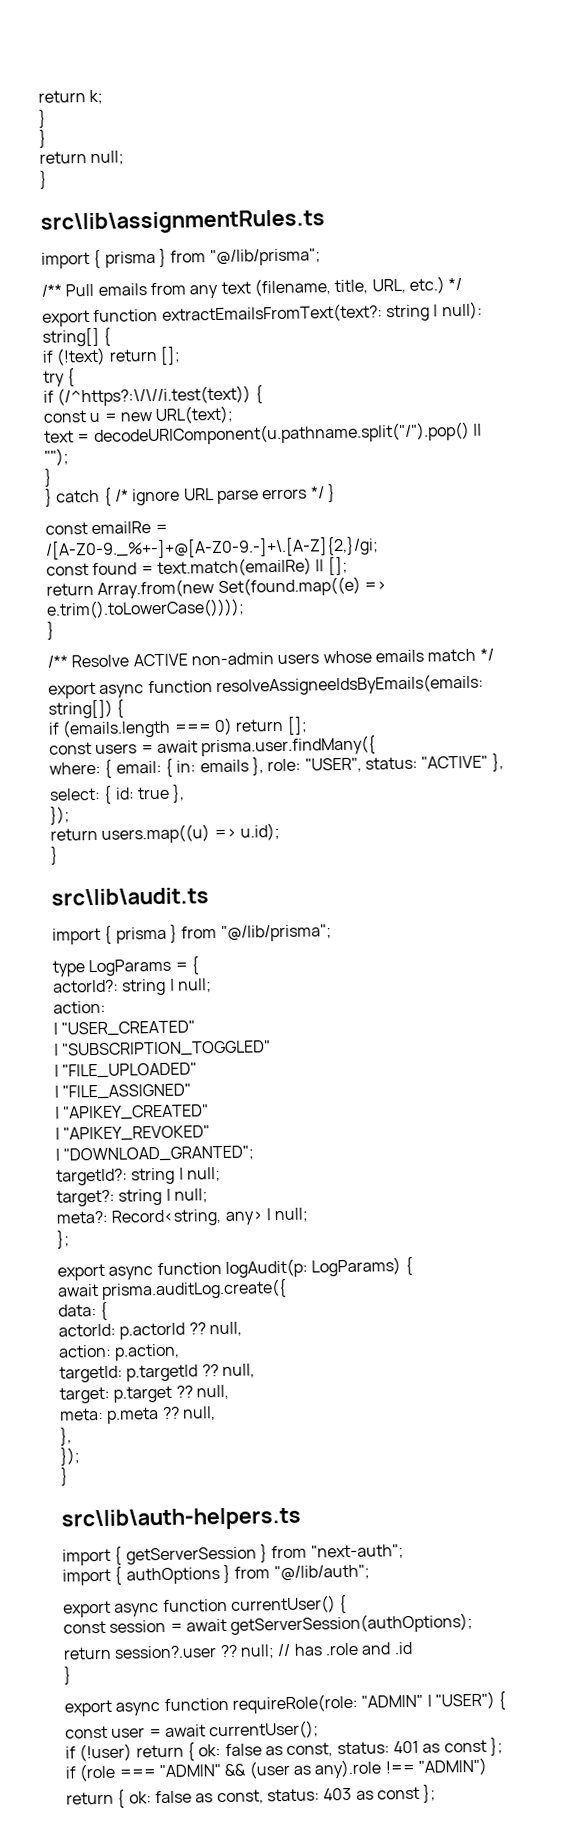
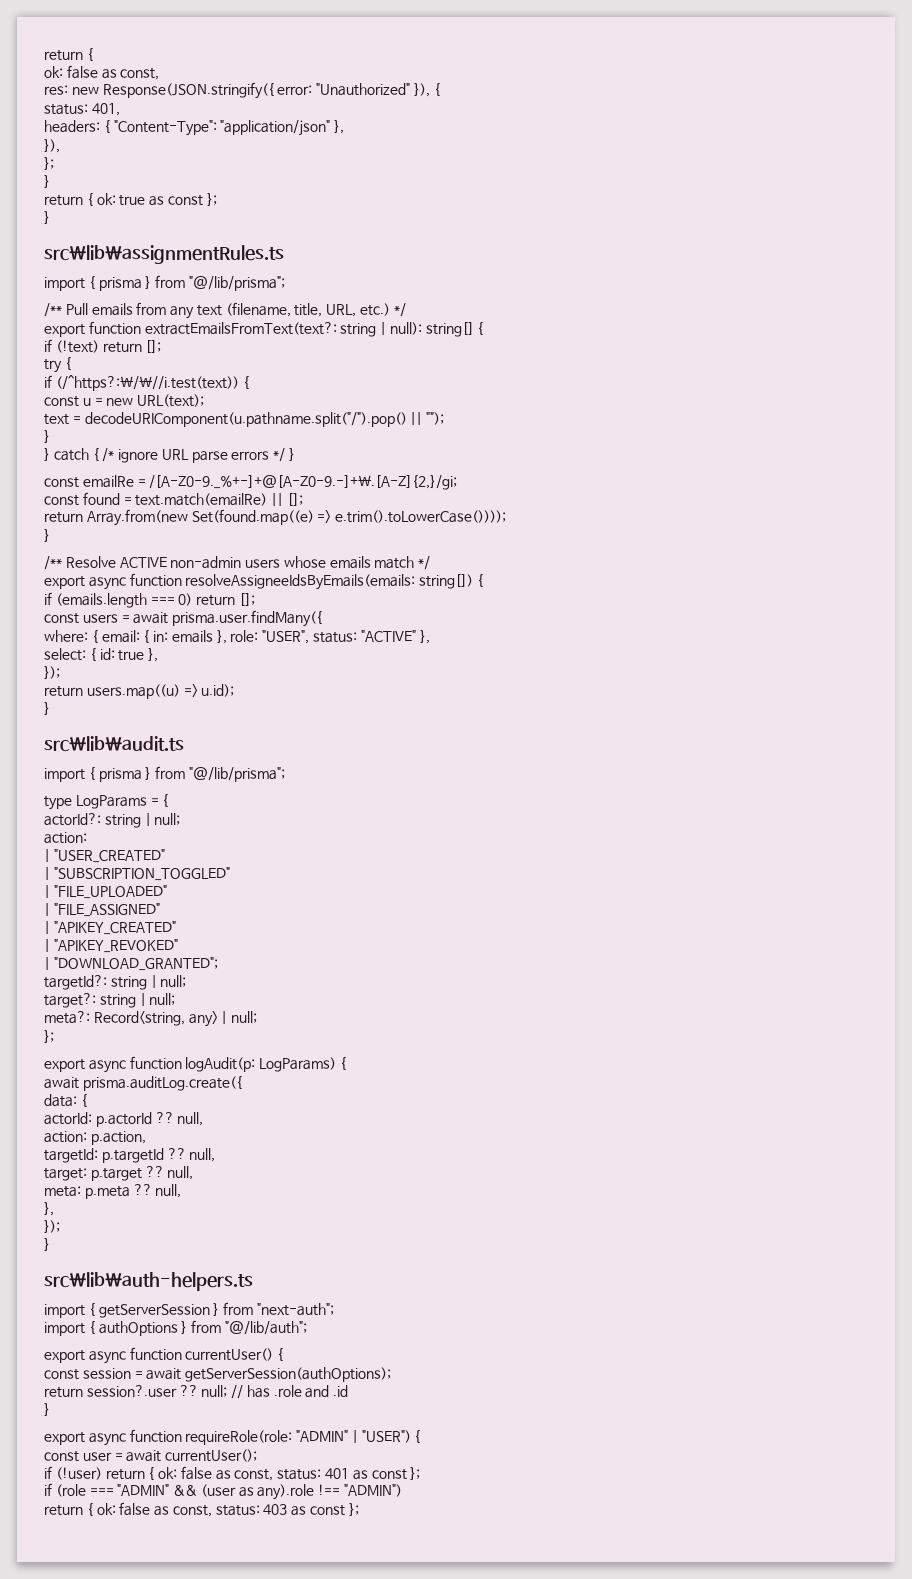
[38,89,104,104] [38,109,47,128] [39,129,47,148] [39,150,125,165] return k; // } // } // return null; -> [44,48,93,61] [44,65,160,80] [44,82,440,99] [44,103,120,116] [44,120,345,136] [44,139,60,153] [44,157,54,170] [44,175,50,188] [44,193,217,206] return { // ok: false as const, // res: new Response(JSON.stringify({ error: "Unauthorized" }), { // status: 401, // headers: { "Content-Type": "application/json" }, // }), // }; // } // return { ok: true as const };

